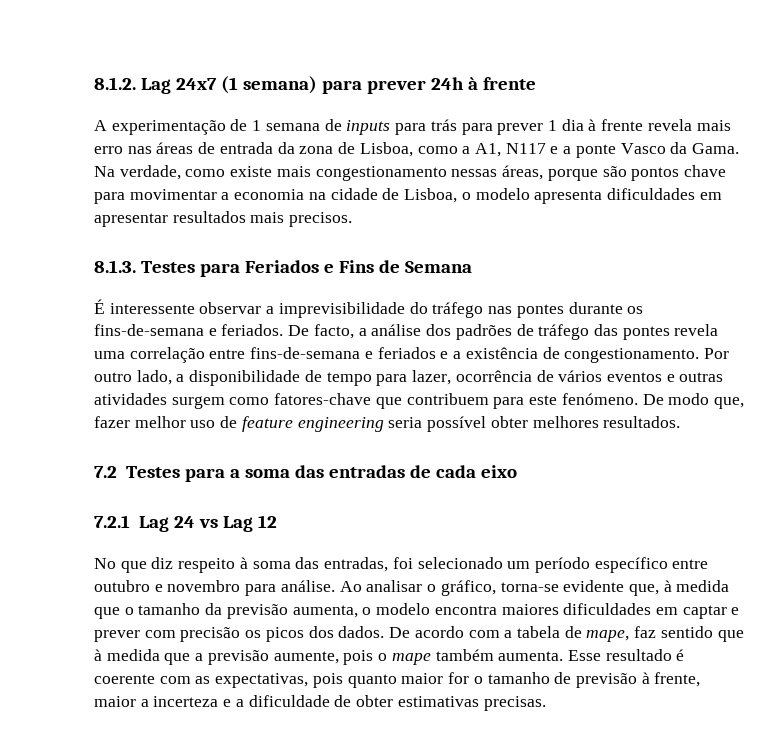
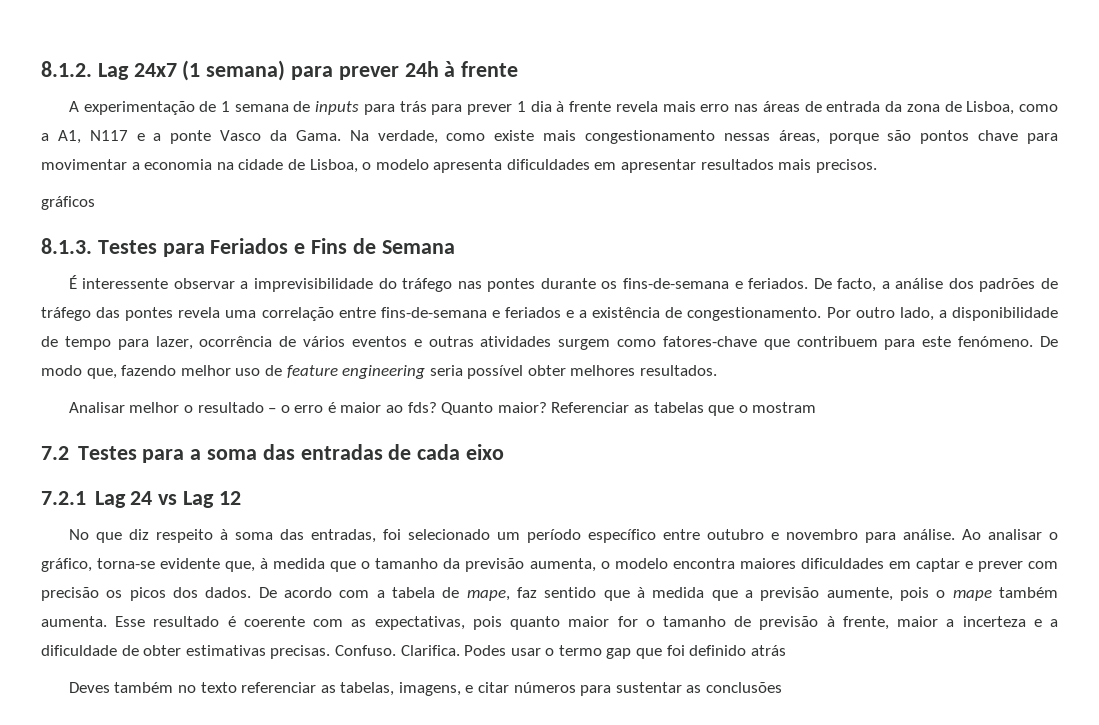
(353, 219) none -> [41,196,95,210] // gráficos
[94,416,130,428] fazer -> [121,365,177,376] fazendo
(681, 422) none -> [68,402,817,416] // Analisar melhor o resultado – o erro é maior ao fds? Quanto maior? Referenciar as tabelas que o mostram
(546, 703) none -> [334,645,786,659] [68,682,783,696] Confuso. Clarifica. Podes usar o termo gap que foi definido atrás // Deves também no texto referenciar as tabelas, imagens, e citar números para sustentar as conclusões

